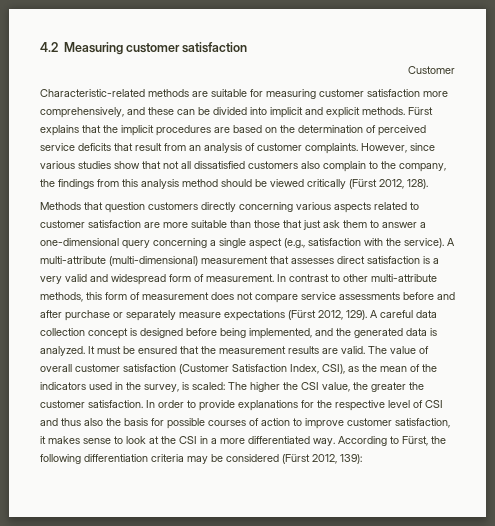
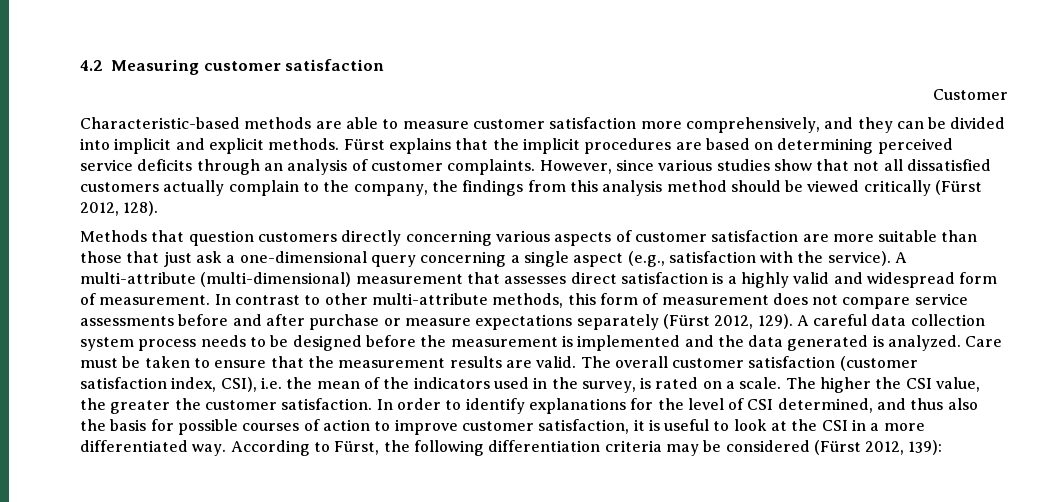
[40,89,145,97] Characteristic-related -> [80,117,240,129] Characteristic-based
[211,89,316,99] suitable for measuring -> [345,117,469,129] able to measure
[148,107,174,115] these -> [857,117,893,133] they
[280,125,426,136] [40,143,186,151] the determination of perceived service deficits that result from -> [777,138,953,154] [80,159,260,175] determining perceived service deficits through
[301,161,320,169] also -> [163,180,225,196] actually
[374,202,419,210] related to -> [615,230,632,242] of
[343,220,417,228] them to answer -> (222, 257) none
[40,276,62,284] very -> [740,272,789,288] highly
[126,310,176,321] separately -> (401, 322) none
(285, 315) none -> [576,314,659,330] separately
[88,328,427,339] concept is designed before being implemented, and the generated data -> [80,335,869,351] system process needs to be designed before the measurement is implemented and the data generated
[88,346,95,354] It -> [965,336,1003,347] Care
[138,346,177,354] ensured -> [144,356,267,368] taken to ensure
[390,346,429,354] value of -> (611, 362) none
[179,364,359,374] (Customer Satisfaction Index, CSI), as -> [839,356,918,371] [80,377,282,392] (customer satisfaction index, CSI), i.e.
[192,382,225,390] scaled: -> [655,377,782,389] rated on a scale.
[199,400,235,411] provide -> [465,398,525,414] identify
[335,400,385,411] respective -> (684, 404) none
(443, 404) none -> [777,398,873,413] determined,
[48,436,111,444] makes sense -> [648,419,710,431] is useful

